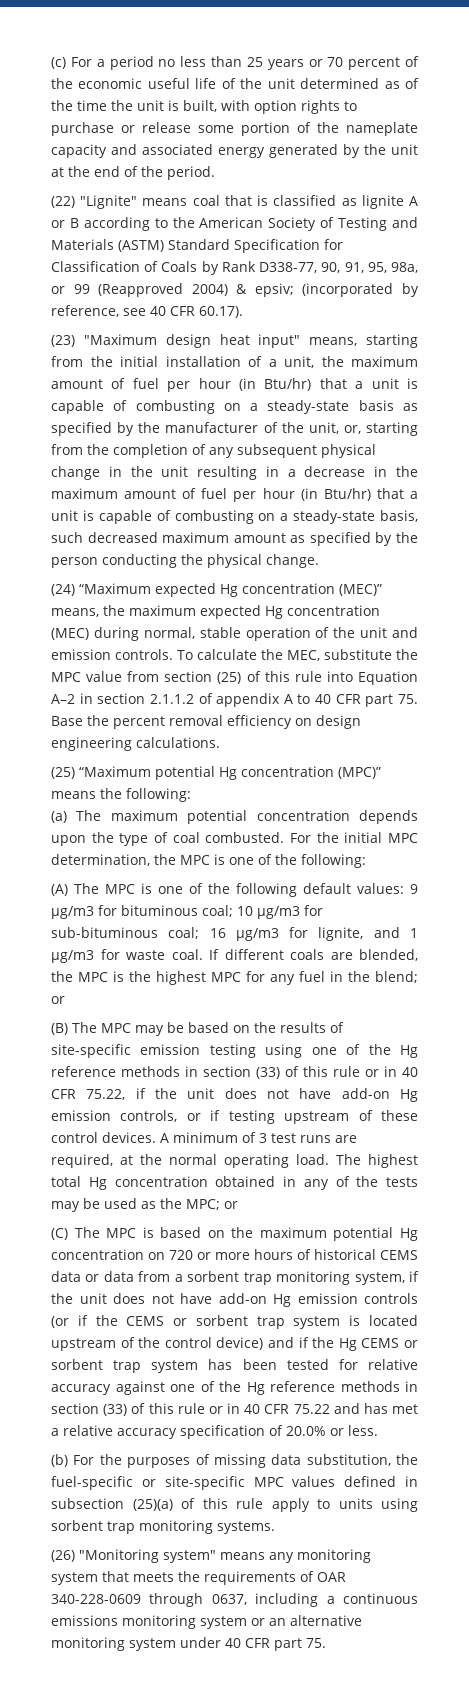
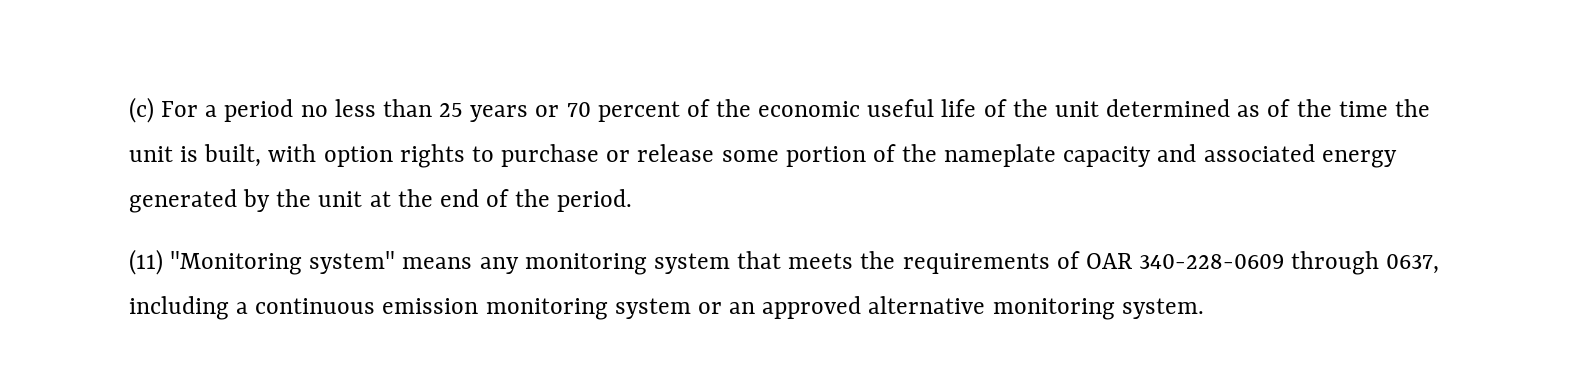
[51,195,419,209] [51,217,418,231] [51,239,343,253] [51,261,419,275] [51,283,419,297] [51,305,243,318] [51,334,418,348] [51,356,418,368] [51,378,418,392] [51,400,418,414] [51,422,418,436] [51,444,376,458] [51,466,418,480] [51,488,418,502] [51,510,418,524] [51,532,418,546] [51,554,319,568] [51,583,382,597] [51,605,380,619] [51,627,418,641] [51,649,418,661] [51,671,418,685] [51,693,418,707] [51,715,361,729] [51,737,220,751] [51,766,381,780] [51,788,191,802] [51,810,418,824] [51,832,419,846] [51,854,366,868] [51,883,418,897] [51,905,323,919] [51,927,418,941] [51,949,418,963] [51,971,418,985] [51,996,65,1004] [51,1022,344,1036] [51,1044,419,1058] [51,1066,418,1079] [51,1088,418,1102] [51,1110,418,1124] [51,1132,357,1143] [51,1154,418,1168] [51,1176,418,1190] [51,1198,238,1212] [51,1227,418,1241] [51,1249,418,1260] [51,1271,420,1285] [51,1293,418,1307] [51,1315,418,1329] [51,1337,419,1351] [51,1359,418,1373] [51,1381,418,1395] [51,1403,419,1416] [51,1425,378,1439] [51,1454,418,1468] [51,1476,418,1490] [51,1498,418,1512] [51,1520,275,1534] [51,1550,75,1562] (22) "Lignite" means coal that is classified as lignite A or B according to the American Society of Testing and Materials (ASTM) Standard Specification for Classification of Coals by Rank D338-77, 90, 91, 95, 98a, or 99 (Reapproved 2004) & epsiv; (incorporated by reference, see 40 CFR 60.17). // (23) "Maximum design heat input" means, starting from the initial installation of a unit, the maximum amount of fuel per hour (in Btu/hr) that a unit is capable of combusting on a steady-state basis as specified by the manufacturer of the unit, or, starting from the completion of any subsequent physical change in the unit resulting in a decrease in the maximum amount of fuel per hour (in Btu/hr) that a unit is capable of combusting on a steady-state basis, such decreased maximum amount as specified by the person conducting the physical change. // (24) “Maximum expected Hg concentration (MEC)” means, the maximum expected Hg concentration (MEC) during normal, stable operation of the unit and emission controls. To calculate the MEC, substitute the MPC value from section (25) of this rule into Equation A–2 in section 2.1.1.2 of appendix A to 40 CFR part 75. Base the percent removal efficiency on design engineering calculations. // (25) “Maximum potential Hg concentration (MPC)” means the following: // (a) The maximum potential concentration depends upon the type of coal combusted. For the initial MPC determination, the MPC is one of the following: // (A) The MPC is one of the following default values: 9 µg/m3 for bituminous coal; 10 µg/m3 for sub-bituminous coal; 16 µg/m3 for lignite, and 1 µg/m3 for waste coal. If different coals are blended, the MPC is the highest MPC for any fuel in the blend; or // (B) The MPC may be based on the results of site-specific emission testing using one of the Hg reference methods in section (33) of this rule or in 40 CFR 75.22, if the unit does not have add-on Hg emission controls, or if testing upstream of these control devices. A minimum of 3 test runs are required, at the normal operating load. The highest total Hg concentration obtained in any of the tests may be used as the MPC; or // (C) The MPC is based on the maximum potential Hg concentration on 720 or more hours of historical CEMS data or data from a sorbent trap monitoring system, if the unit does not have add-on Hg emission controls (or if the CEMS or sorbent trap system is located upstream of the control device) and if the Hg CEMS or sorbent trap system has been tested for relative accuracy against one of the Hg reference methods in section (33) of this rule or in 40 CFR 75.22 and has met a relative accuracy specification of 20.0% or less. // (b) For the purposes of missing data substitution, the fuel-specific or site-specific MPC values defined in subsection (25)(a) of this rule apply to units using sorbent trap monitoring systems. // (26) -> [129,249,163,275] (11)
[51,1615,118,1626] emissions -> [382,298,479,314] emission
(286, 1622) none -> [762,296,862,319] approved
[129,1637,326,1651] system under 40 CFR part 75. -> [1121,298,1204,319] system.

